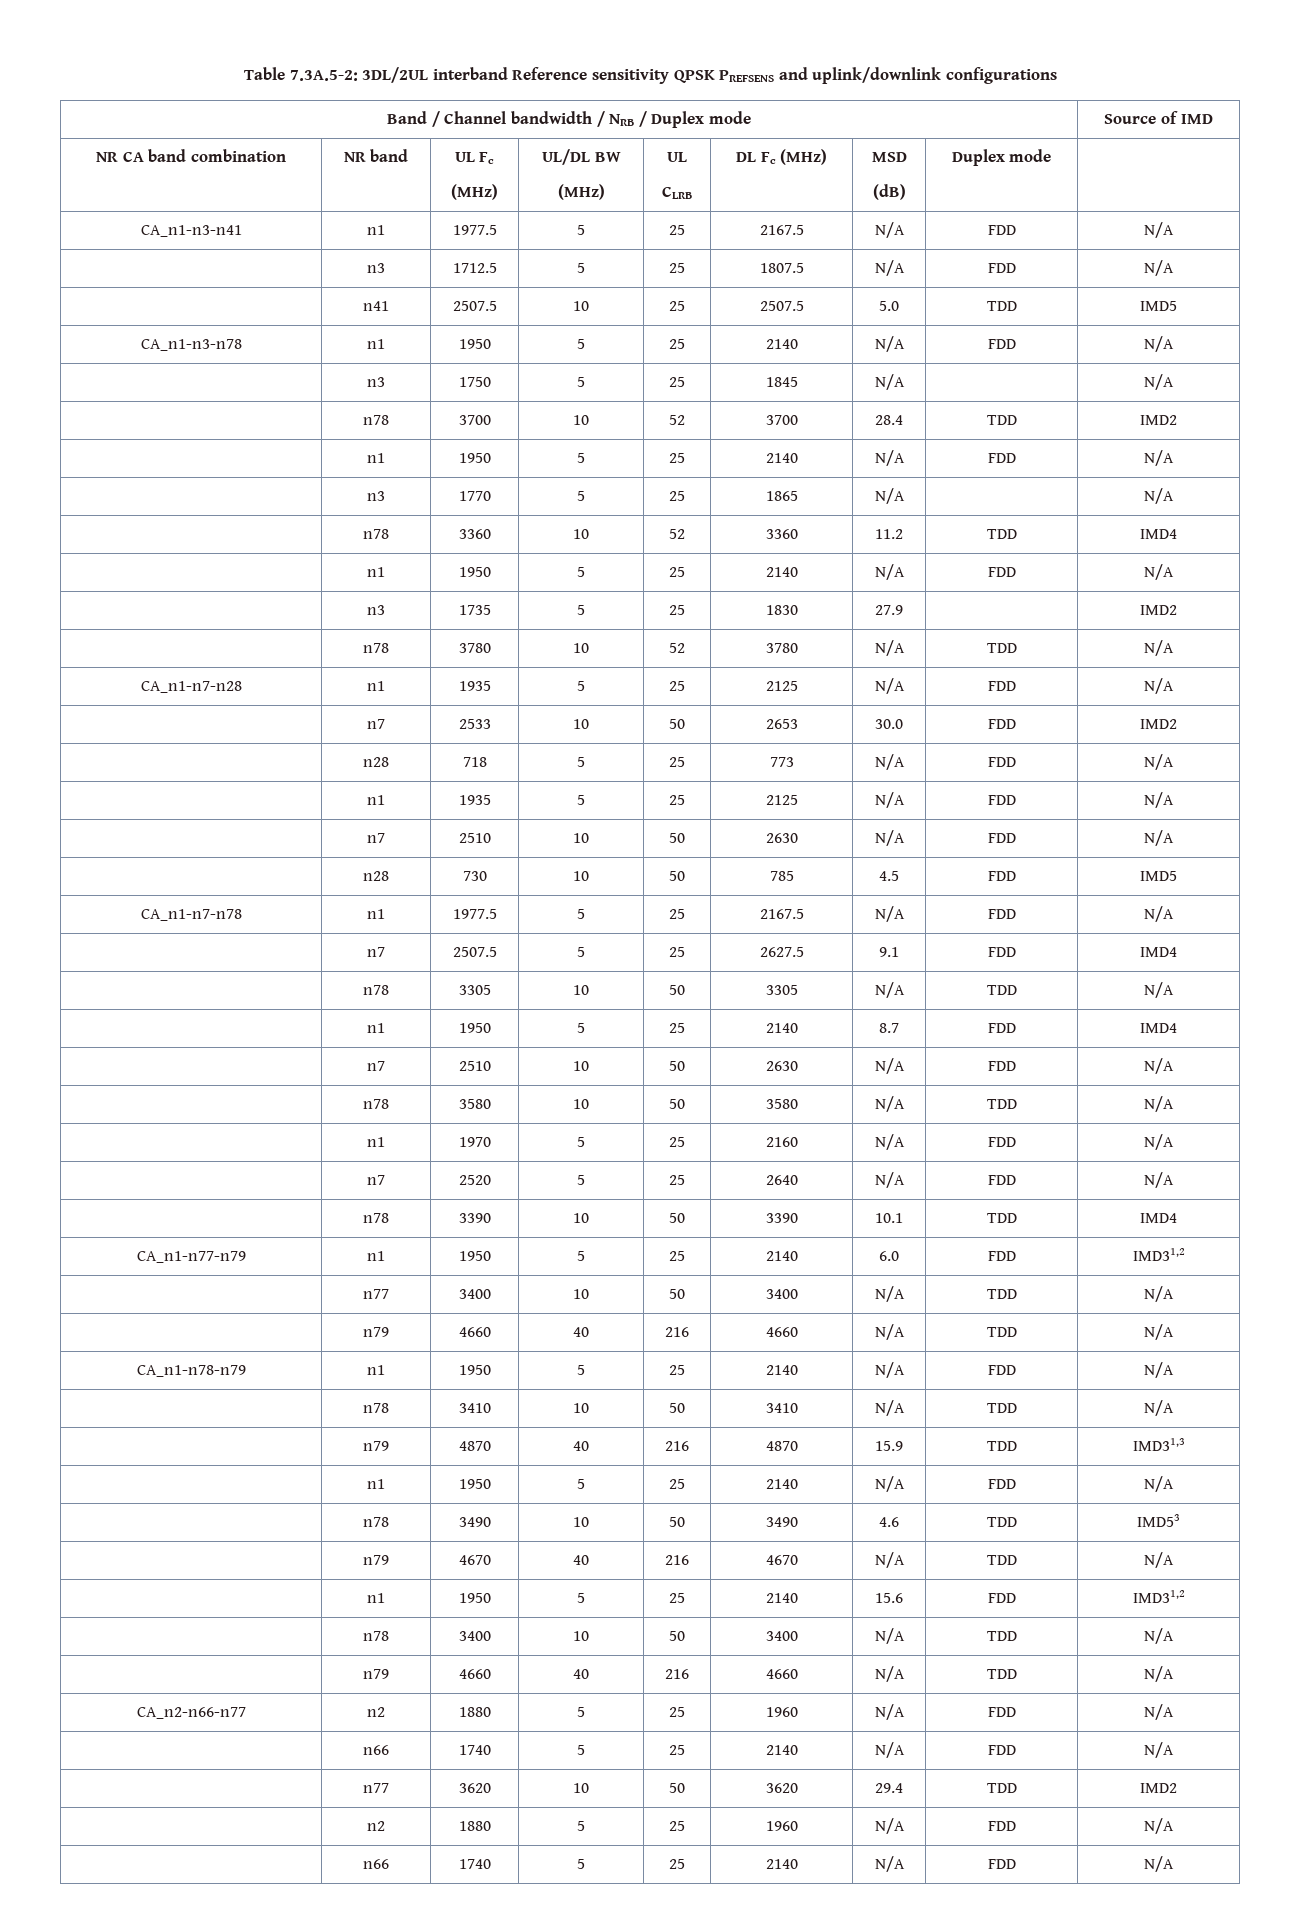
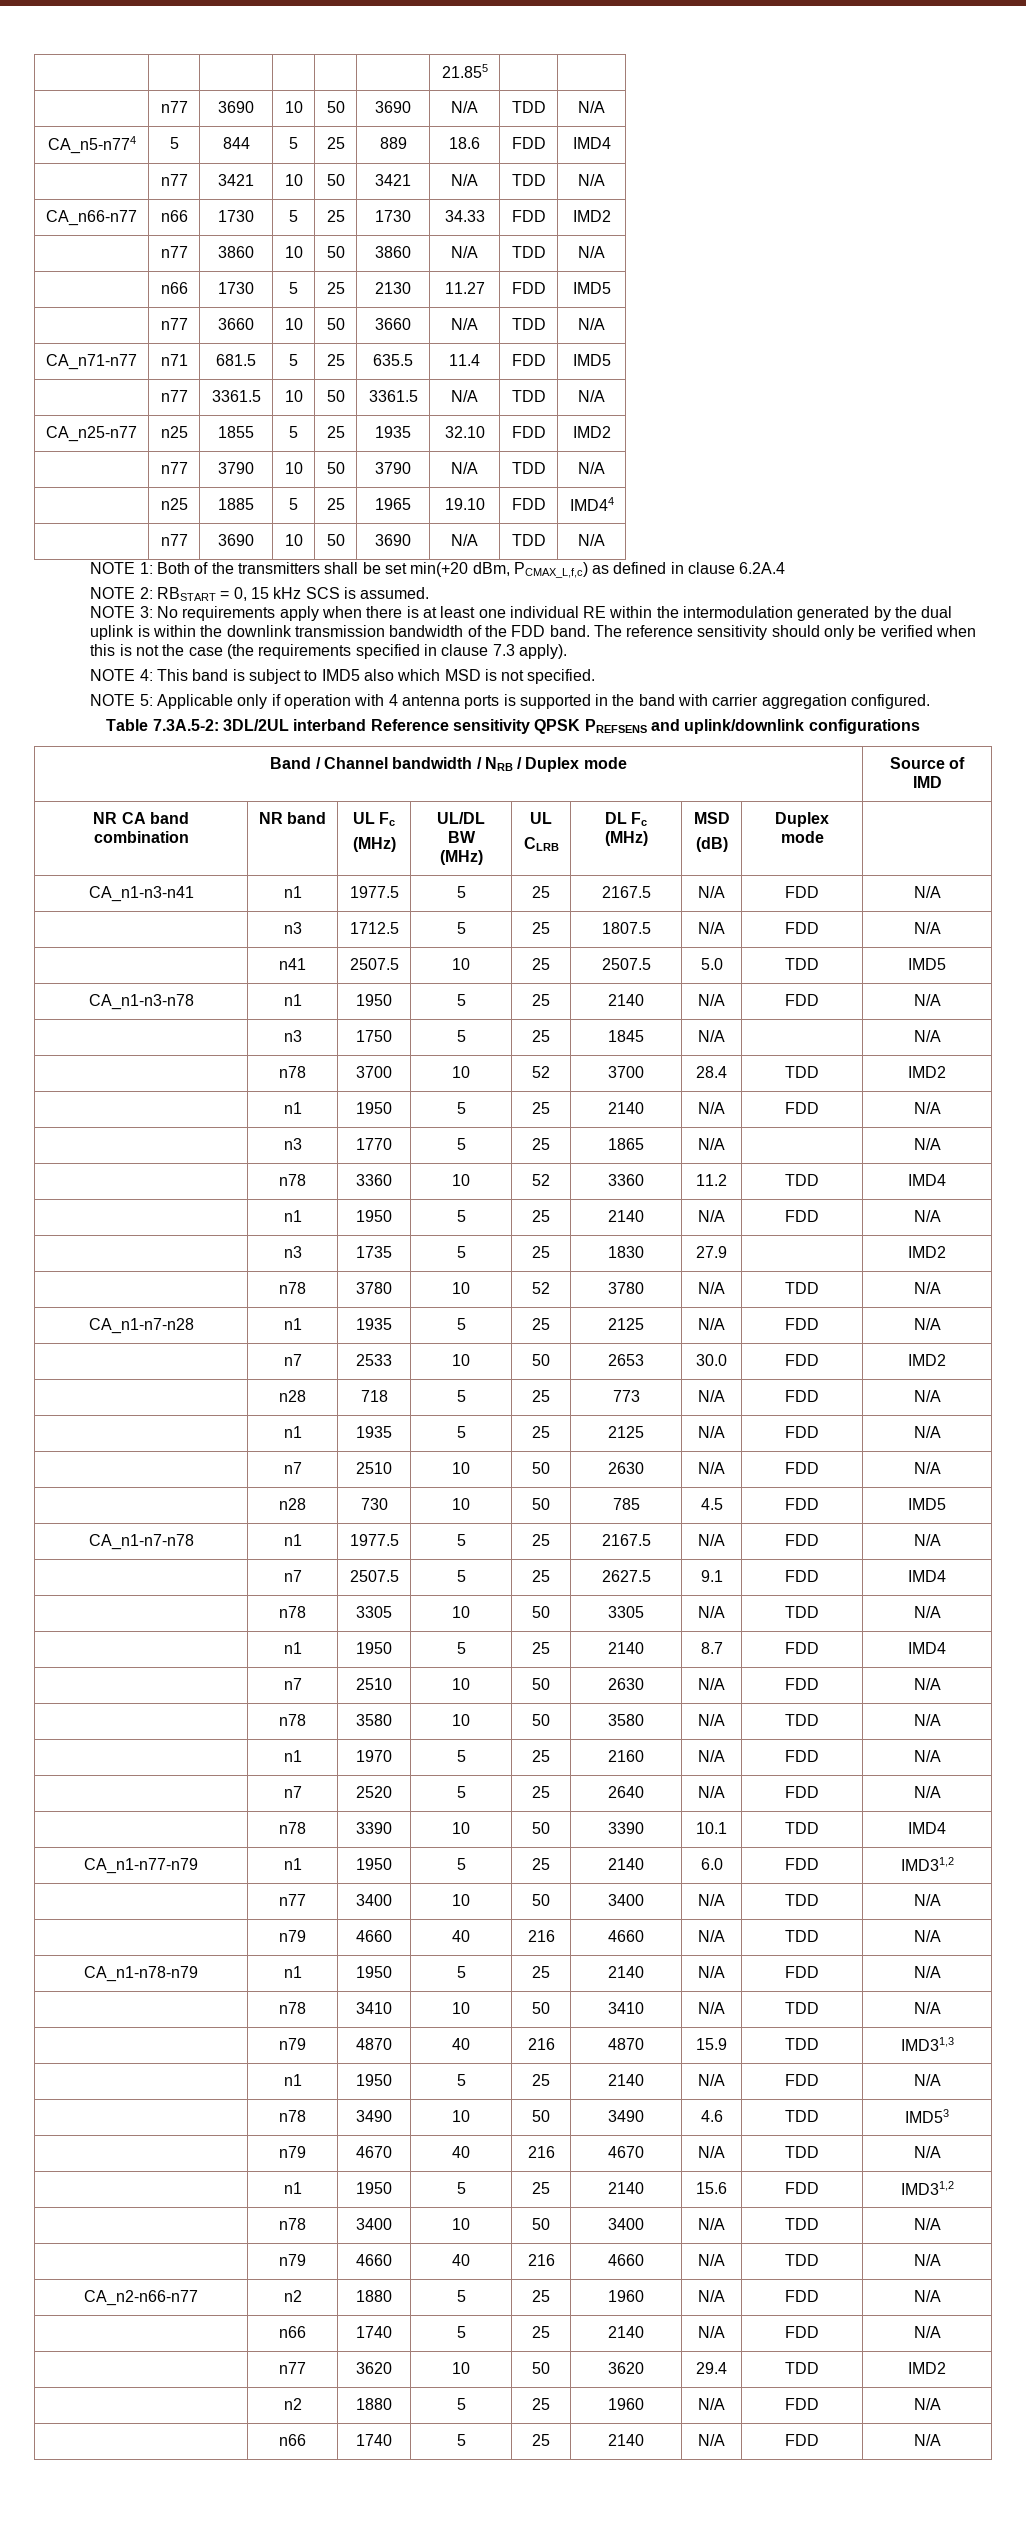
(244, 73) none -> [441,64,488,78] [160,101,188,113] [217,101,254,113] [284,101,303,113] [326,101,345,113] [375,101,411,113] [451,101,478,113] [511,101,546,113] [578,101,605,113] [47,136,136,154] [169,137,179,149] [222,137,250,149] [289,137,298,149] [326,137,345,149] [379,137,407,149] [449,137,480,149] [511,137,546,149] [572,137,611,149] [160,174,188,186] [217,174,254,186] [284,174,303,186] [326,174,345,186] [375,174,411,186] [451,174,478,186] [511,174,546,186] [578,174,605,186] [46,210,137,226] [160,210,188,222] [217,210,254,222] [289,210,298,222] [326,210,345,222] [375,210,411,222] [444,210,485,222] [511,210,546,222] [572,210,611,222] [160,246,188,258] [217,246,254,258] [284,246,303,258] [326,246,345,258] [375,246,411,258] [451,246,478,258] [511,246,546,258] [578,246,605,258] [160,282,188,294] [217,282,254,294] [289,282,298,294] [326,282,345,294] [375,282,411,294] [444,282,485,294] [511,282,546,294] [572,282,611,294] [160,318,188,330] [217,318,254,330] [284,318,303,330] [326,318,345,330] [375,318,411,330] [451,318,478,330] [511,318,546,330] [578,318,605,330] [46,354,137,370] [160,354,188,366] [215,354,256,366] [289,354,298,366] [326,354,345,366] [373,354,413,366] [449,354,480,366] [511,354,546,366] [572,354,611,366] [160,390,188,402] [211,390,261,402] [284,390,303,402] [326,390,345,402] [368,390,418,402] [451,390,478,402] [511,390,546,402] [578,390,605,402] [46,426,137,442] [160,426,188,438] [217,426,254,438] [289,426,298,438] [326,426,345,438] [375,426,411,438] [444,426,485,438] [511,426,546,438] [572,426,611,438] [160,462,188,474] [217,462,254,474] [284,462,303,474] [326,462,345,474] [375,462,411,474] [451,462,478,474] [511,462,546,474] [578,462,605,474] [160,498,188,510] [217,498,254,510] [289,498,298,510] [326,498,345,510] [375,498,411,510] [444,498,485,510] [511,498,546,510] [569,497,614,511] [160,534,188,546] [217,534,254,546] [284,534,303,546] [326,534,345,546] [375,534,411,546] [451,534,478,546] [511,534,546,546] [578,534,605,546] [90,562,786,578] [90,587,430,601] [90,606,953,621] [90,625,977,640] [90,644,567,659] [90,669,596,684] [90,694,931,709] | | | | | | 21.855 | | // | n77 | 3690 | 10 | 50 | 3690 | N/A | TDD | N/A // CA_n5-n774 | 5 | 844 | 5 | 25 | 889 | 18.6 | FDD | IMD4 // | n77 | 3421 | 10 | 50 | 3421 | N/A | TDD | N/A // CA_n66-n77 | n66 | 1730 | 5 | 25 | 1730 | 34.33 | FDD | IMD2 // | n77 | 3860 | 10 | 50 | 3860 | N/A | TDD | N/A // | n66 | 1730 | 5 | 25 | 2130 | 11.27 | FDD | IMD5 // | n77 | 3660 | 10 | 50 | 3660 | N/A | TDD | N/A // CA_n71-n77 | n71 | 681.5 | 5 | 25 | 635.5 | 11.4 | FDD | IMD5 // | n77 | 3361.5 | 10 | 50 | 3361.5 | N/A | TDD | N/A // CA_n25-n77 | n25 | 1855 | 5 | 25 | 1935 | 32.10 | FDD | IMD2 // | n77 | 3790 | 10 | 50 | 3790 | N/A | TDD | N/A // | n25 | 1885 | 5 | 25 | 1965 | 19.10 | FDD | IMD44 // | n77 | 3690 | 10 | 50 | 3690 | N/A | TDD | N/A // NOTE 1: Both of the transmitters shall be set min(+20 dBm, PCMAX_L,f,c) as defined in clause 6.2A.4 // NOTE 2: RBSTART = 0, 15 kHz SCS is assumed. // NOTE 3: No requirements apply when there is at least one individual RE within the intermodulation generated by the dual uplink is within the downlink transmission bandwidth of the FDD band. The reference sensitivity should only be verified when this is not the case (the requirements specified in clause 7.3 apply). // NOTE 4: This band is subject to IMD5 also which MSD is not specified. // NOTE 5: Applicable only if operation with 4 antenna ports is supported in the band with carrier aggregation configured. //

